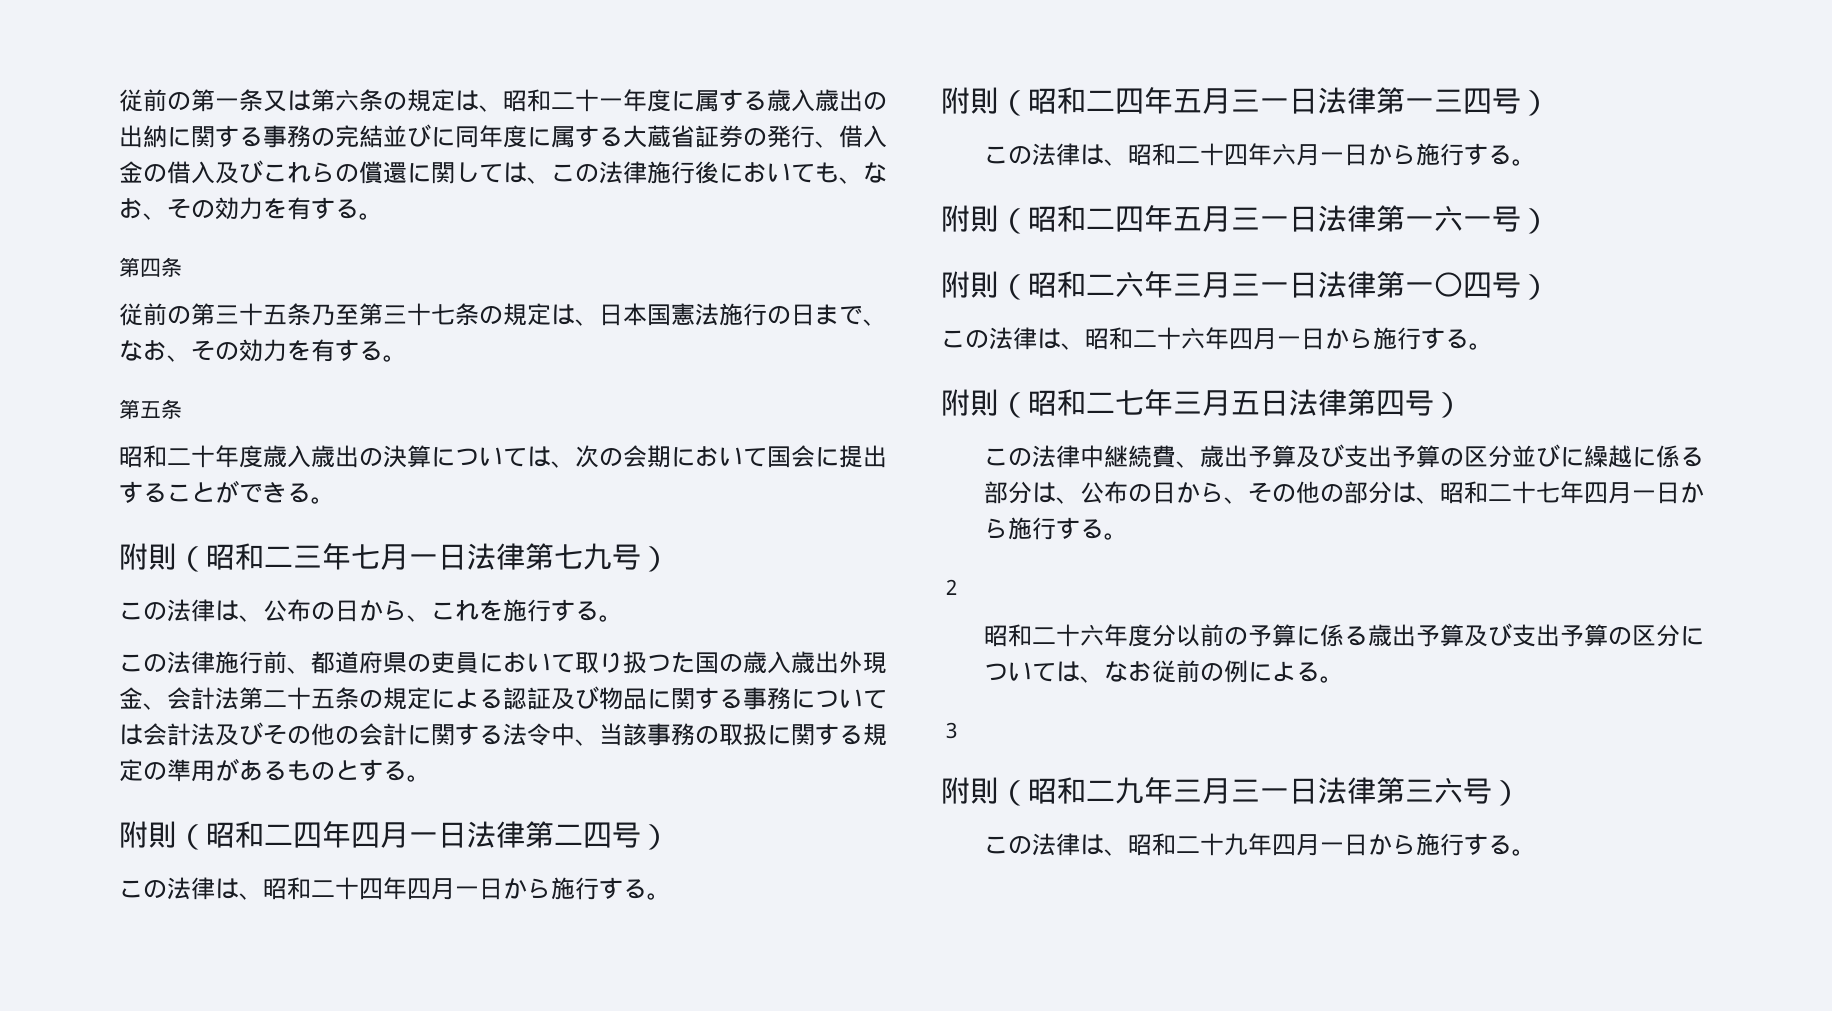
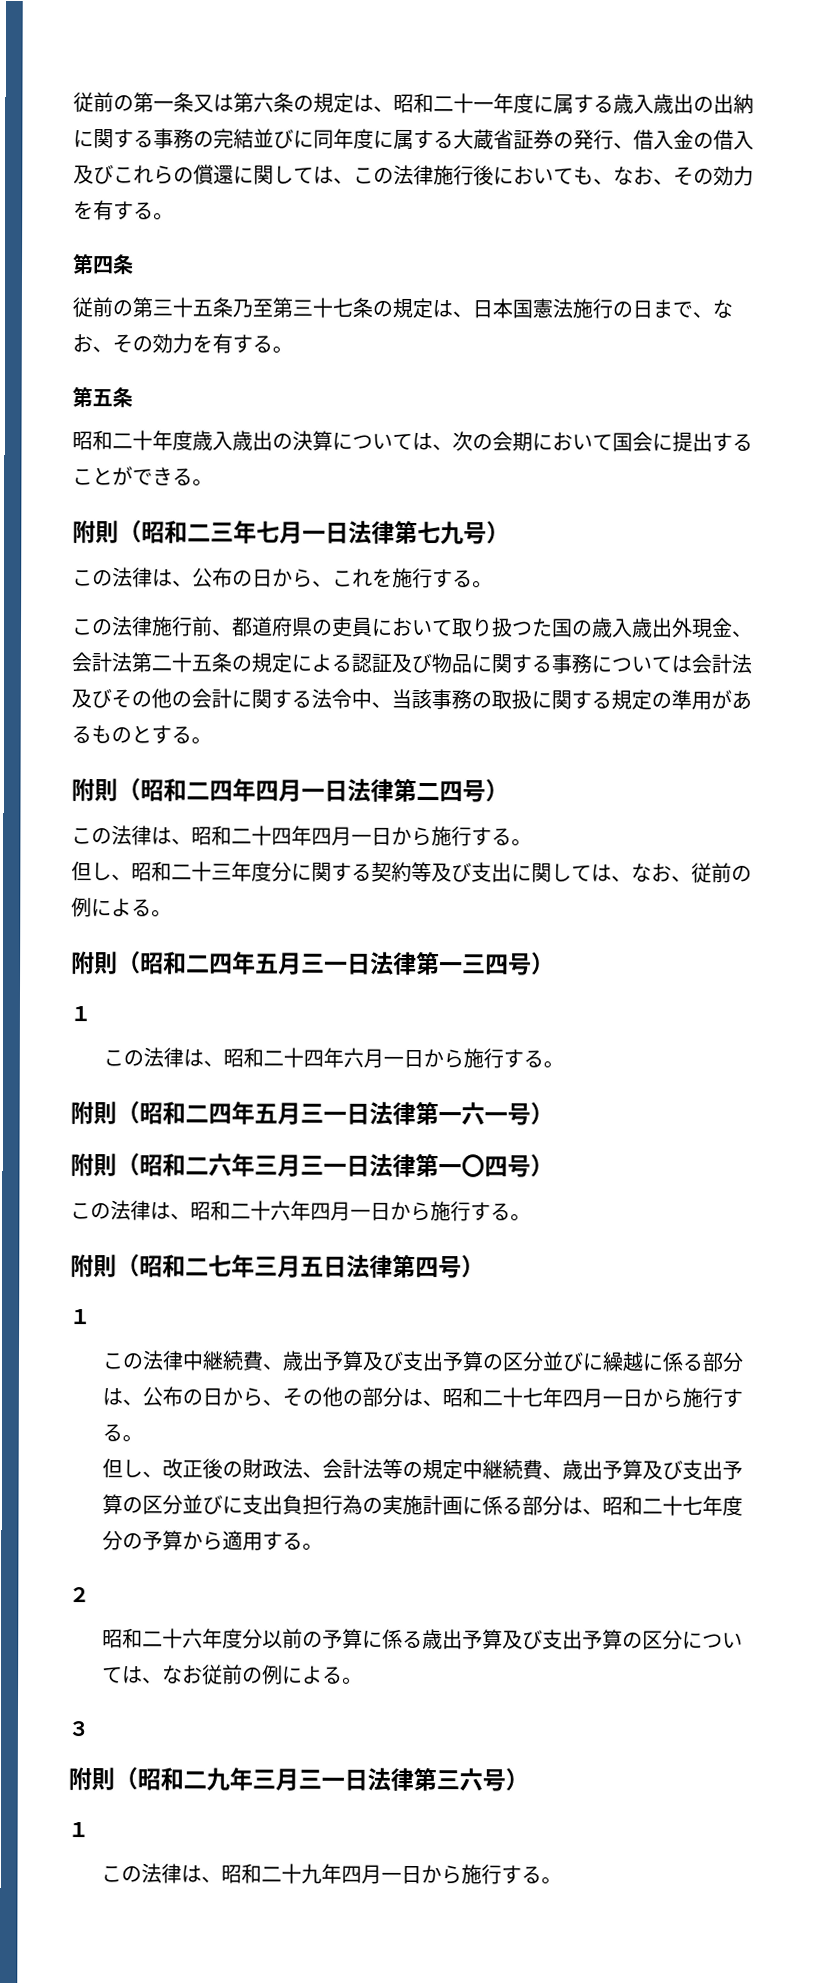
(671, 896) none -> [71,861,752,883] [71,897,172,918] // 但し、昭和二十三年度分に関する契約等及び支出に関しては、なお、従前の例による。
(1550, 103) none -> [70,1006,91,1022] // １
(1463, 405) none -> [70,1309,91,1325] // １
(1129, 536) none -> [102,1458,744,1480] [102,1494,744,1516] [102,1530,324,1551] // 但し、改正後の財政法、会計法等の規定中継続費、歳出予算及び支出予算の区分並びに支出負担行為の実施計画に係る部分は、昭和二十七年度分の予算から適用する。
(1521, 793) none -> [68,1822,89,1838] // １

